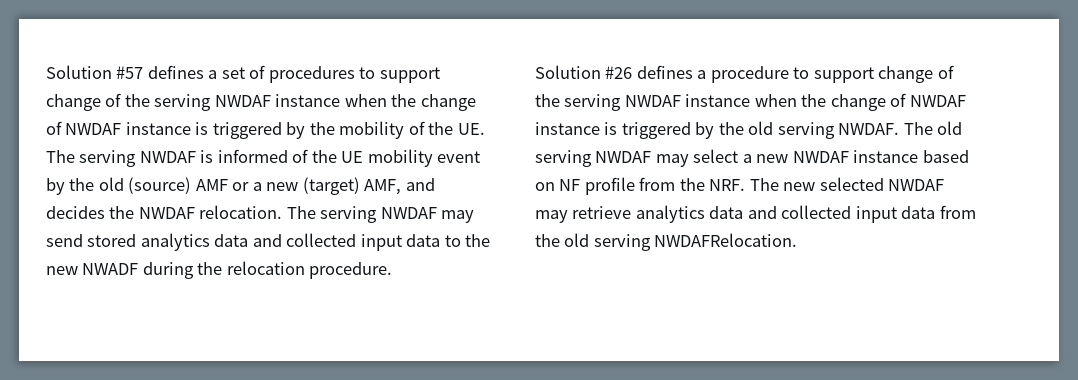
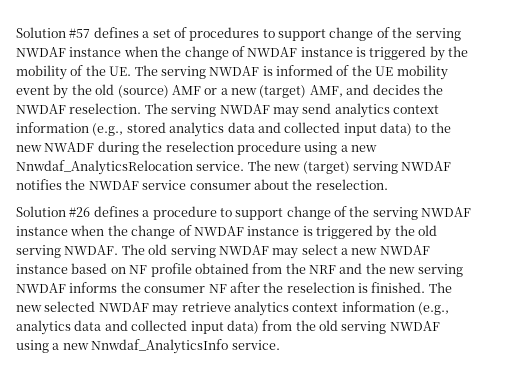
[199,205,283,219] relocation. -> [69,103,142,114] reselection.
(83, 240) none -> [334,103,439,118] [16,122,124,136] analytics context information (e.g.,
[406,234,441,247] data -> [380,122,412,136] data)
[226,261,393,279] relocation procedure. -> [165,141,377,155] [16,160,452,175] [16,179,388,190] reselection procedure using a new Nnwdaf_AnalyticsRelocation service. The new (target) serving NWDAF notifies the NWDAF service consumer about the reselection.
[639,177,746,191] from the NRF. -> [194,263,463,277] [16,282,426,293] obtained from the NRF and the new serving NWDAF informs the consumer NF after the reselection is finished.
[709,205,936,223] data and collected input data -> [292,301,449,315] [16,320,259,335] context information (e.g., analytics data and collected input data)
[654,233,798,247] NWDAFRelocation. -> [389,321,440,331] [16,339,280,354] NWDAF using a new Nnwdaf_AnalyticsInfo service.

